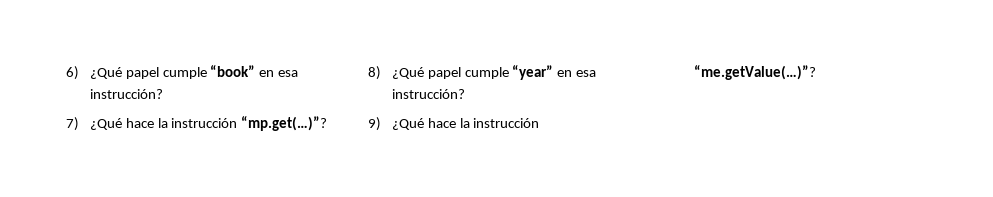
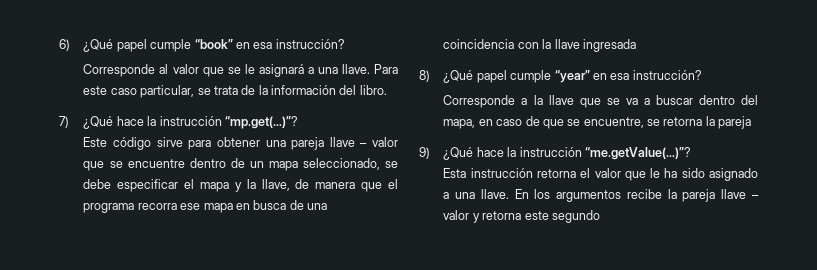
(163, 94) none -> [83,64,398,77] [83,85,387,98] // Corresponde al valor que se le asignará a una llave. Para este caso particular, se trata de la información del libro.
(328, 123) none -> [83,137,399,150] [83,158,398,171] [83,179,398,192] [83,200,328,213] [443,39,636,52] // Este código sirve para obtener una pareja llave – valor que se encuentre dentro de un mapa seleccionado, se debe especificar el mapa y la llave, de manera que el programa recorra ese mapa en busca de una coincidencia con la llave ingresada
(465, 94) none -> [443,95,758,108] [443,116,752,129] // Corresponde a la llave que se va a buscar dentro del mapa, en caso de que se encuentre, se retorna la pareja
(816, 72) none -> [443,168,758,181] [443,189,759,202] [443,210,600,223] // Esta instrucción retorna el valor que le ha sido asignado a una llave. En los argumentos recibe la pareja llave – valor y retorna este segundo

